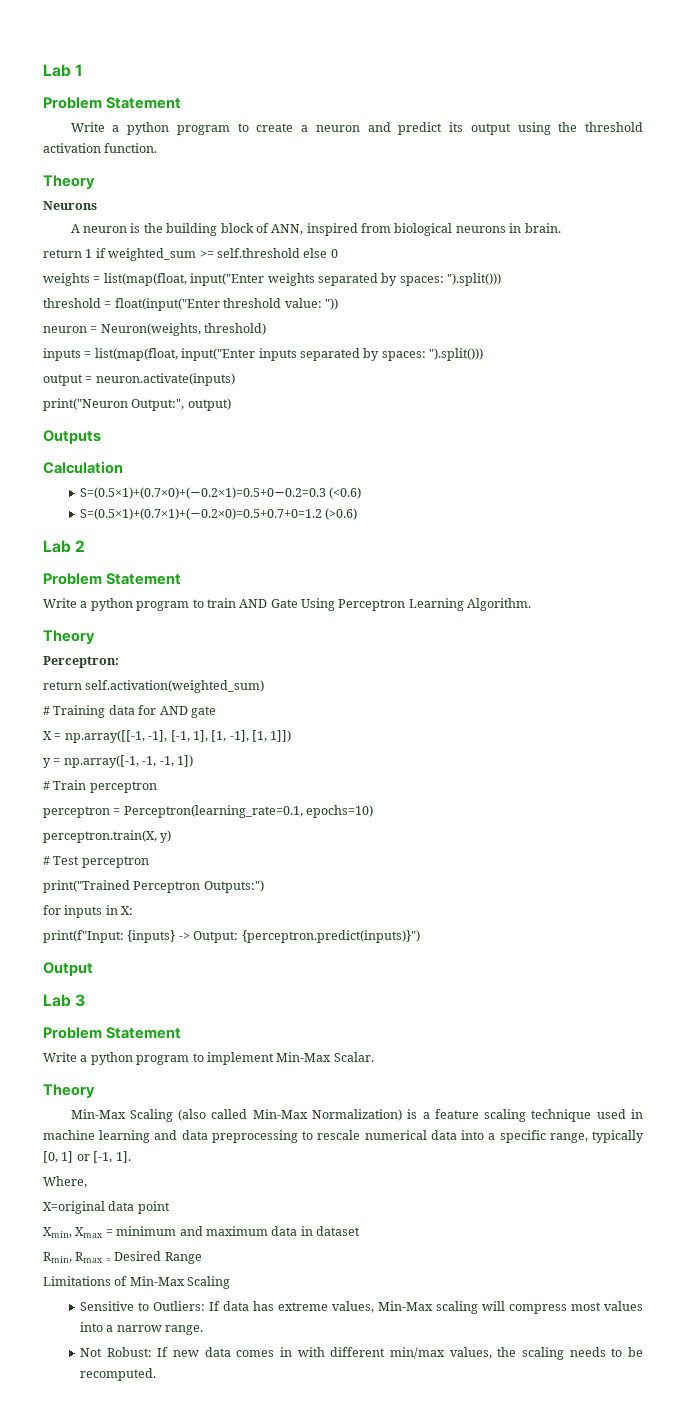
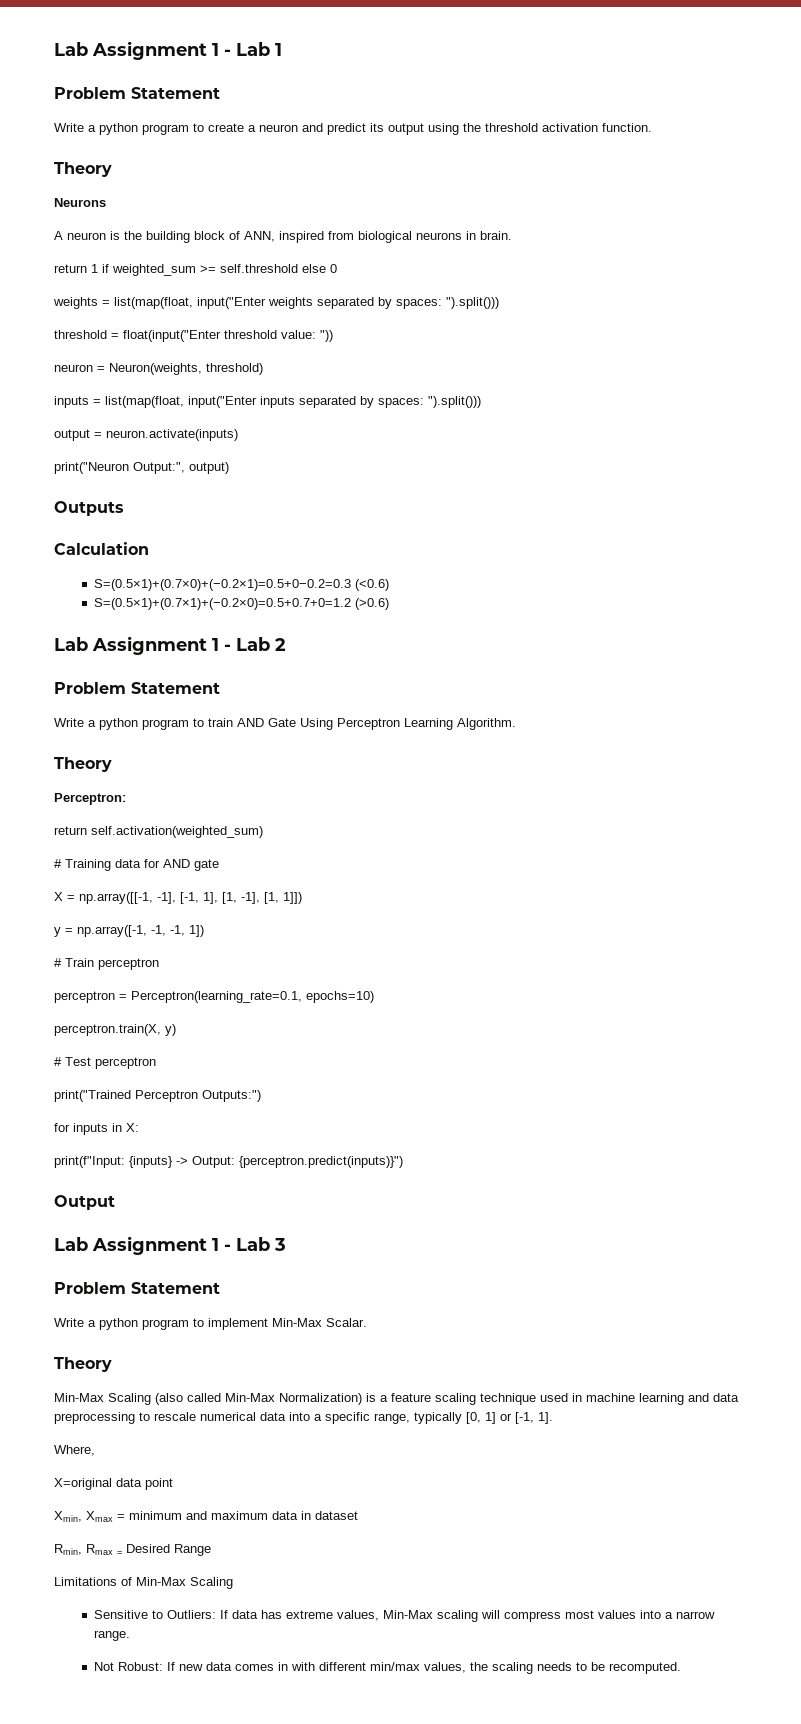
[43,64,71,77] Lab -> [54,41,270,60] Lab Assignment 1 - Lab
(71, 546) none -> [92,636,270,655] Assignment 1 - Lab
(71, 1000) none -> [92,1236,270,1255] Assignment 1 - Lab

